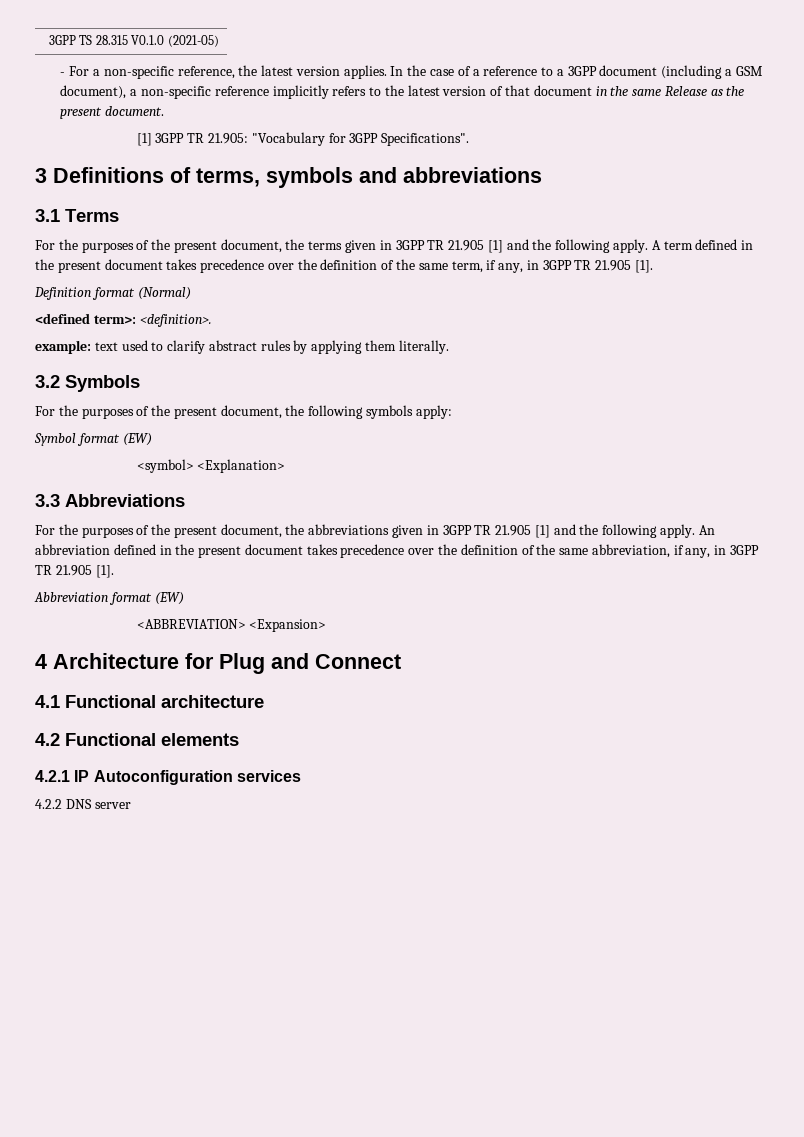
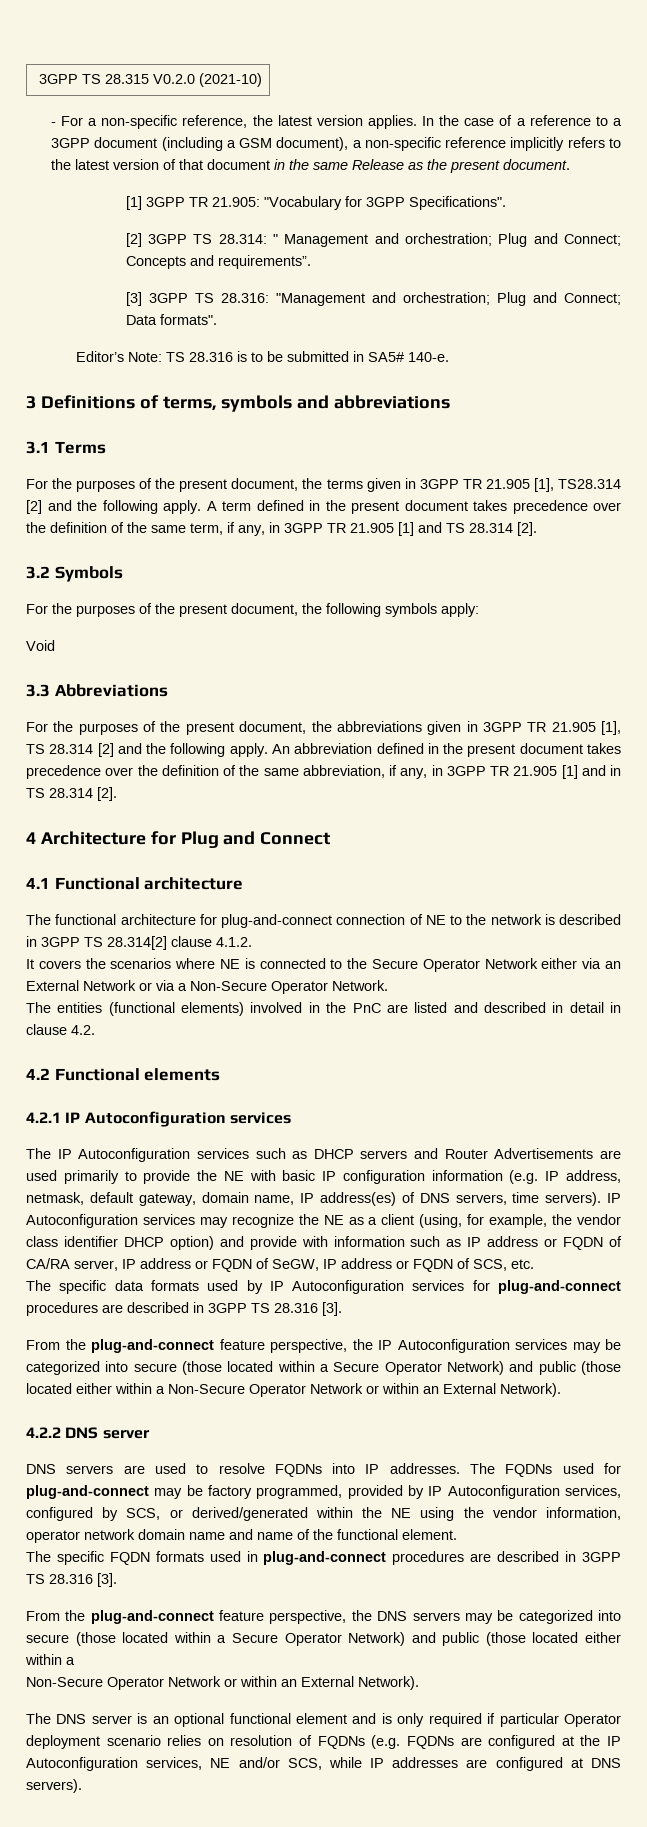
[131,35,219,47] V0.1.0 (2021-05) -> [153,73,263,87] V0.2.0 (2021-10)
(470, 139) none -> [125,233,622,247] [125,255,311,269] [125,292,622,306] [125,314,217,325] [75,351,449,362] // [2] 3GPP TS 28.314: " Management and orchestration; Plug and Connect; Concepts and requirements”. // [3] 3GPP TS 28.316: "Management and orchestration; Plug and Connect; Data formats". // Editor’s Note: TS 28.316 is to be submitted in SA5# 140-e.
[487,240,503,253] [1] -> [533,478,621,492] [26,500,42,514] [1], TS28.314 [2]
[635,260,654,273] [34,287,191,300] [35,313,212,327] [35,340,449,354] [1]. // Definition format (Normal) // <defined term>: <definition>. // example: text used to clarify abstract rules by applying them literally. -> [398,522,537,536] [1] and TS 28.314 [2].
[34,433,152,446] [136,459,286,473] Symbol format (EW) // <symbol> <Explanation> -> [26,640,55,651] Void
[534,525,550,538] [1] -> [601,721,621,735] [26,743,114,757] [1], TS 28.314 [2]
[95,565,114,578] [34,592,184,605] [136,619,327,632] [1]. // Abbreviation format (EW) // <ABBREVIATION> <Expansion> -> [561,765,621,779] [26,787,117,801] [1] and in TS 28.314 [2].
(264, 701) none -> [26,914,621,928] [26,936,252,950] [26,958,621,972] [26,980,388,994] [26,1002,621,1016] [26,1024,95,1035] // The functional architecture for plug-and-connect connection of NE to the network is described in 3GPP TS 28.314[2] clause 4.1.2. // It covers the scenarios where NE is connected to the Secure Operator Network either via an External Network or via a Non-Secure Operator Network. // The entities (functional elements) involved in the PnC are listed and described in detail in clause 4.2.
[35,799,131,809] 4.2.2 DNS server -> [26,1148,621,1162] [26,1170,621,1184] [26,1192,621,1206] [26,1214,621,1228] [26,1236,623,1250] [26,1258,534,1272] [26,1280,621,1294] [26,1302,342,1316] [26,1339,621,1353] [26,1361,621,1375] [26,1383,561,1397] [26,1427,150,1439] [26,1463,621,1477] [26,1485,621,1499] [26,1507,621,1521] [26,1529,457,1543] [26,1551,621,1565] [26,1573,117,1587] [26,1610,622,1624] [26,1632,621,1646] [25,1654,75,1665] [26,1676,419,1690] [26,1713,622,1727] [26,1735,622,1749] [26,1757,621,1771] [26,1779,82,1793] The IP Autoconfiguration services such as DHCP servers and Router Advertisements are used primarily to provide the NE with basic IP configuration information (e.g. IP address, netmask, default gateway, domain name, IP address(es) of DNS servers, time servers). IP Autoconfiguration services may recognize the NE as a client (using, for example, the vendor class identifier DHCP option) and provide with information such as IP address or FQDN of CA/RA server, IP address or FQDN of SeGW, IP address or FQDN of SCS, etc. // The specific data formats used by IP Autoconfiguration services for plug-and-connect procedures are described in 3GPP TS 28.316 [3]. // From the plug-and-connect feature perspective, the IP Autoconfiguration services may be categorized into secure (those located within a Secure Operator Network) and public (those located either within a Non-Secure Operator Network or within an External Network). // 4.2.2 DNS server // DNS servers are used to resolve FQDNs into IP addresses. The FQDNs used for plug-and-connect may be factory programmed, provided by IP Autoconfiguration services, configured by SCS, or derived/generated within the NE using the vendor information, operator network domain name and name of the functional element. // The specific FQDN formats used in plug-and-connect procedures are described in 3GPP TS 28.316 [3]. // From the plug-and-connect feature perspective, the DNS servers may be categorized into secure (those located within a Secure Operator Network) and public (those located either within a // Non-Secure Operator Network or within an External Network). // The DNS server is an optional functional element and is only required if particular Operator deployment scenario relies on resolution of FQDNs (e.g. FQDNs are configured at the IP Autoconfiguration services, NE and/or SCS, while IP addresses are configured at DNS servers).

